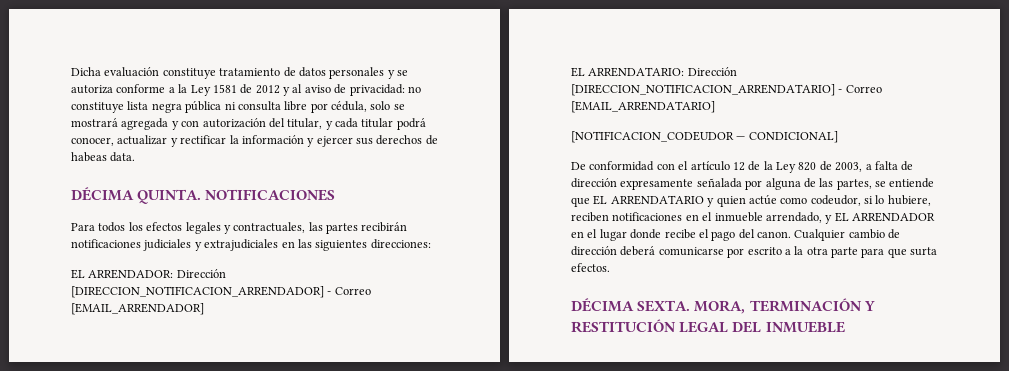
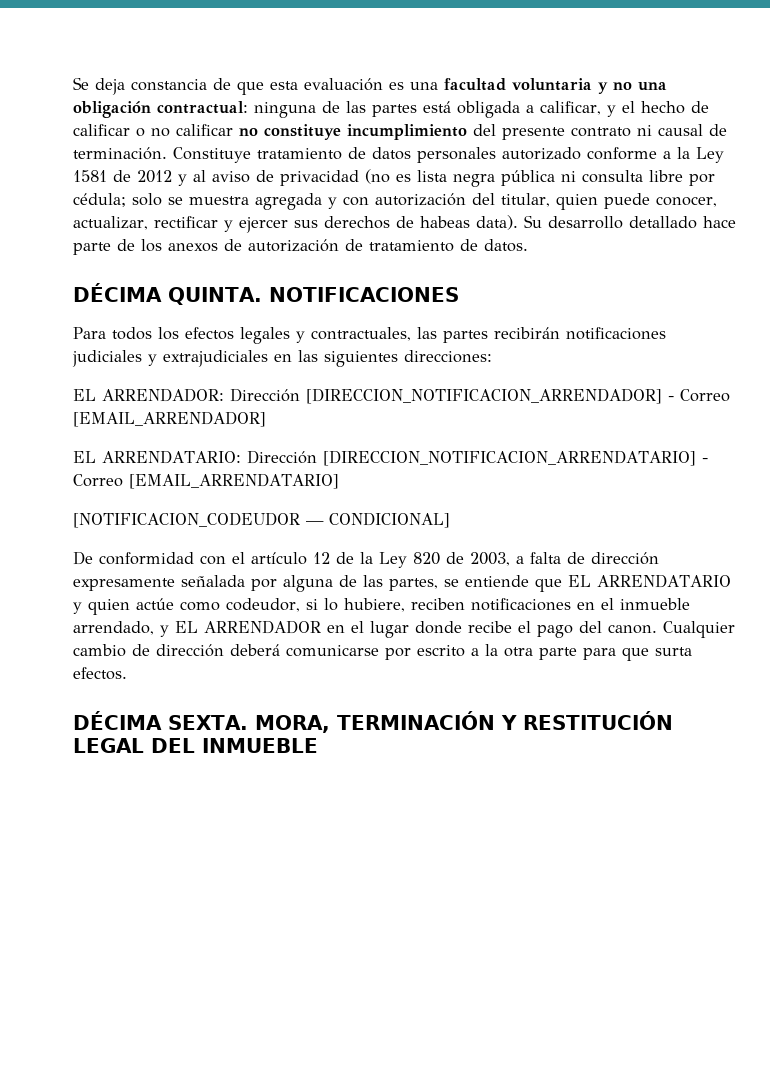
[71,67,216,79] Dicha evaluación constituye -> [73,77,667,95] [73,101,709,118] [73,124,727,140] [73,147,251,163] Se deja constancia de que esta evaluación es una facultad voluntaria y no una obligación contractual: ninguna de las partes está obligada a calificar, y el hecho de calificar o no calificar no constituye incumplimiento del presente contrato ni causal de terminación. Constituye
[387,70,408,79] [71,85,113,94] y se autoriza -> [502,147,581,160] autorizado
[349,84,421,96] [71,102,124,113] privacidad: no constituye -> [280,169,411,186] privacidad (no es
[331,101,367,112] cédula, -> [73,193,126,207] cédula;
[71,118,118,127] mostrará -> [189,196,249,205] muestra
[325,118,426,130] [71,135,304,147] y cada titular podrá conocer, actualizar y rectificar la información -> [556,193,717,210] [73,216,218,230] quien puede conocer, actualizar, rectificar
[110,152,136,162] data. -> [476,215,736,230] [73,239,528,255] data). Su desarrollo detallado hace parte de los anexos de autorización de tratamiento de datos.

